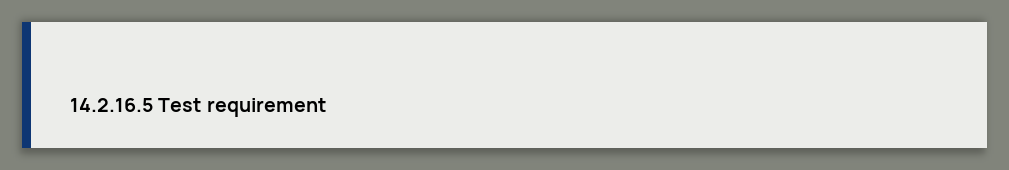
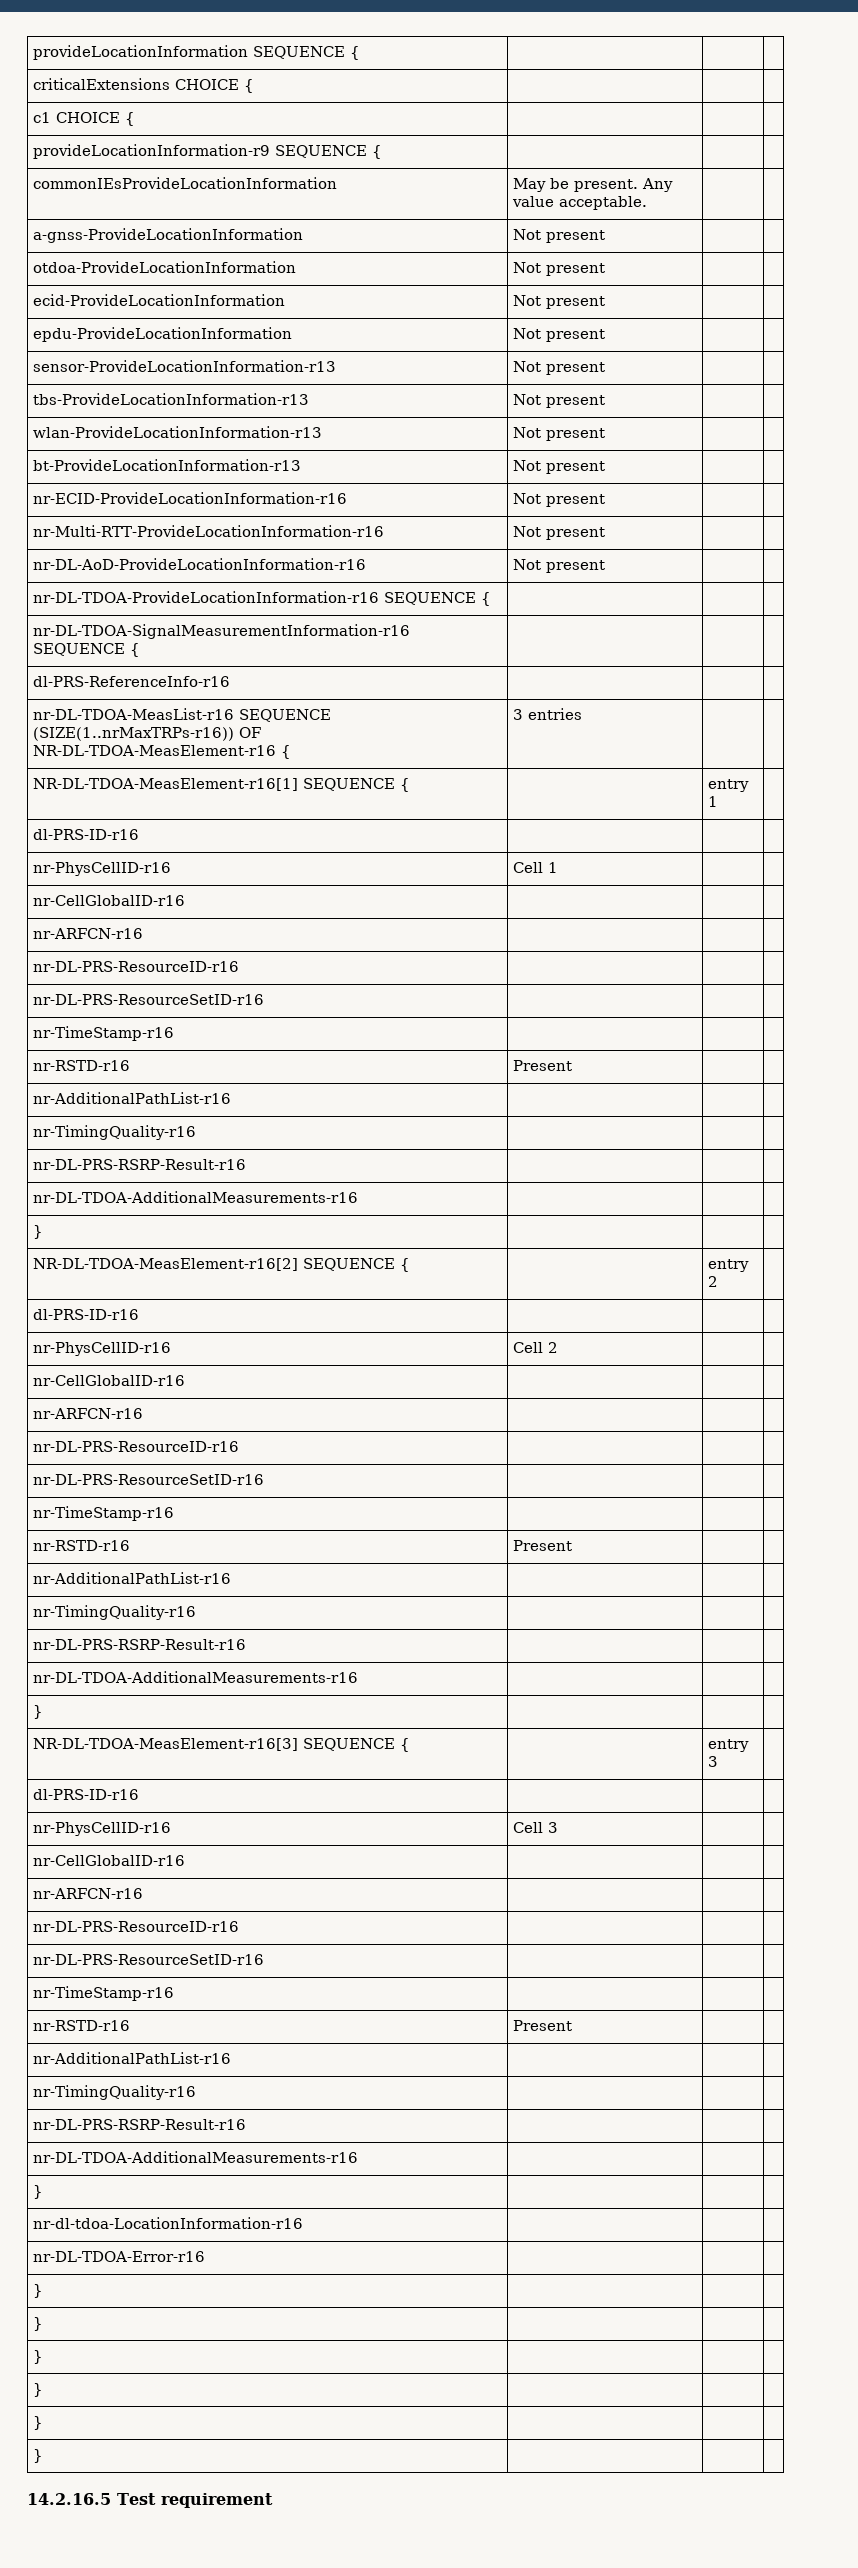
(70, 105) none -> [33,45,361,60] [33,78,255,93] [33,112,136,126] [33,144,383,159] [33,177,338,189] [513,178,674,192] [512,196,648,210] [33,228,304,243] [513,229,606,243] [33,261,297,273] [513,262,606,276] [33,294,286,306] [513,295,606,309] [33,327,293,342] [513,328,606,342] [33,360,337,372] [513,361,606,375] [33,393,310,405] [513,394,606,408] [33,426,323,438] [513,427,606,441] [33,459,302,471] [513,460,606,474] [33,492,348,504] [513,493,606,507] [33,525,385,537] [513,526,606,540] [33,558,367,570] [513,559,606,573] [33,591,492,606] [33,624,411,639] [33,643,141,657] [33,676,231,687] [33,708,332,722] [33,727,262,741] [33,745,292,759] [513,708,583,720] [33,778,411,792] [708,779,750,792] [708,796,719,807] [33,829,140,840] [33,862,172,876] [513,862,559,873] [33,895,186,906] [33,928,144,939] [33,961,240,972] [33,994,265,1005] [33,1026,175,1041] [33,1060,131,1071] [513,1060,573,1071] [33,1092,232,1104] [33,1125,197,1140] [33,1159,247,1170] [33,1191,359,1203] [33,1225,44,1239] [33,1258,411,1272] [708,1259,750,1272] [708,1276,719,1287] [33,1309,140,1320] [33,1342,172,1356] [513,1342,559,1353] [33,1375,186,1386] [33,1408,144,1419] [33,1441,240,1452] [33,1474,265,1485] [33,1506,175,1521] [33,1540,131,1551] [513,1540,573,1551] [33,1572,232,1584] [33,1605,197,1620] [33,1639,247,1650] [33,1671,359,1683] [33,1705,44,1719] [33,1738,411,1752] [708,1739,750,1752] [708,1756,719,1767] [33,1789,140,1800] [33,1822,172,1836] [513,1822,559,1833] [33,1855,186,1866] [33,1888,144,1899] [33,1921,240,1932] [33,1954,265,1965] [33,1986,175,2001] [33,2020,131,2031] [513,2020,573,2031] [33,2052,232,2064] [33,2085,197,2100] [33,2119,247,2130] [33,2151,359,2163] [33,2185,44,2199] [33,2217,304,2229] [33,2251,206,2262] [33,2284,44,2298] [33,2317,44,2331] [33,2350,44,2364] [33,2383,44,2397] [33,2416,44,2430] [33,2449,44,2463] provideLocationInformation SEQUENCE { | | | // criticalExtensions CHOICE { | | | // c1 CHOICE { | | | // provideLocationInformation-r9 SEQUENCE { | | | // commonIEsProvideLocationInformation | May be present. Any value acceptable. | | // a-gnss-ProvideLocationInformation | Not present | | // otdoa-ProvideLocationInformation | Not present | | // ecid-ProvideLocationInformation | Not present | | // epdu-ProvideLocationInformation | Not present | | // sensor-ProvideLocationInformation-r13 | Not present | | // tbs-ProvideLocationInformation-r13 | Not present | | // wlan-ProvideLocationInformation-r13 | Not present | | // bt-ProvideLocationInformation-r13 | Not present | | // nr-ECID-ProvideLocationInformation-r16 | Not present | | // nr-Multi-RTT-ProvideLocationInformation-r16 | Not present | | // nr-DL-AoD-ProvideLocationInformation-r16 | Not present | | // nr-DL-TDOA-ProvideLocationInformation-r16 SEQUENCE { | | | // nr-DL-TDOA-SignalMeasurementInformation-r16 SEQUENCE { | | | // dl-PRS-ReferenceInfo-r16 | | | // nr-DL-TDOA-MeasList-r16 SEQUENCE (SIZE(1..nrMaxTRPs-r16)) OF NR-DL-TDOA-MeasElement-r16 { | 3 entries | | // NR-DL-TDOA-MeasElement-r16[1] SEQUENCE { | | entry 1 | // dl-PRS-ID-r16 | | | // nr-PhysCellID-r16 | Cell 1 | | // nr-CellGlobalID-r16 | | | // nr-ARFCN-r16 | | | // nr-DL-PRS-ResourceID-r16 | | | // nr-DL-PRS-ResourceSetID-r16 | | | // nr-TimeStamp-r16 | | | // nr-RSTD-r16 | Present | | // nr-AdditionalPathList-r16 | | | // nr-TimingQuality-r16 | | | // nr-DL-PRS-RSRP-Result-r16 | | | // nr-DL-TDOA-AdditionalMeasurements-r16 | | | // } | | | // NR-DL-TDOA-MeasElement-r16[2] SEQUENCE { | | entry 2 | // dl-PRS-ID-r16 | | | // nr-PhysCellID-r16 | Cell 2 | | // nr-CellGlobalID-r16 | | | // nr-ARFCN-r16 | | | // nr-DL-PRS-ResourceID-r16 | | | // nr-DL-PRS-ResourceSetID-r16 | | | // nr-TimeStamp-r16 | | | // nr-RSTD-r16 | Present | | // nr-AdditionalPathList-r16 | | | // nr-TimingQuality-r16 | | | // nr-DL-PRS-RSRP-Result-r16 | | | // nr-DL-TDOA-AdditionalMeasurements-r16 | | | // } | | | // NR-DL-TDOA-MeasElement-r16[3] SEQUENCE { | | entry 3 | // dl-PRS-ID-r16 | | | // nr-PhysCellID-r16 | Cell 3 | | // nr-CellGlobalID-r16 | | | // nr-ARFCN-r16 | | | // nr-DL-PRS-ResourceID-r16 | | | // nr-DL-PRS-ResourceSetID-r16 | | | // nr-TimeStamp-r16 | | | // nr-RSTD-r16 | Present | | // nr-AdditionalPathList-r16 | | | // nr-TimingQuality-r16 | | | // nr-DL-PRS-RSRP-Result-r16 | | | // nr-DL-TDOA-AdditionalMeasurements-r16 | | | // } | | | // nr-dl-tdoa-LocationInformation-r16 | | | // nr-DL-TDOA-Error-r16 | | | // } | | | // } | | | // } | | | // } | | | // } | | | // } | | | //

